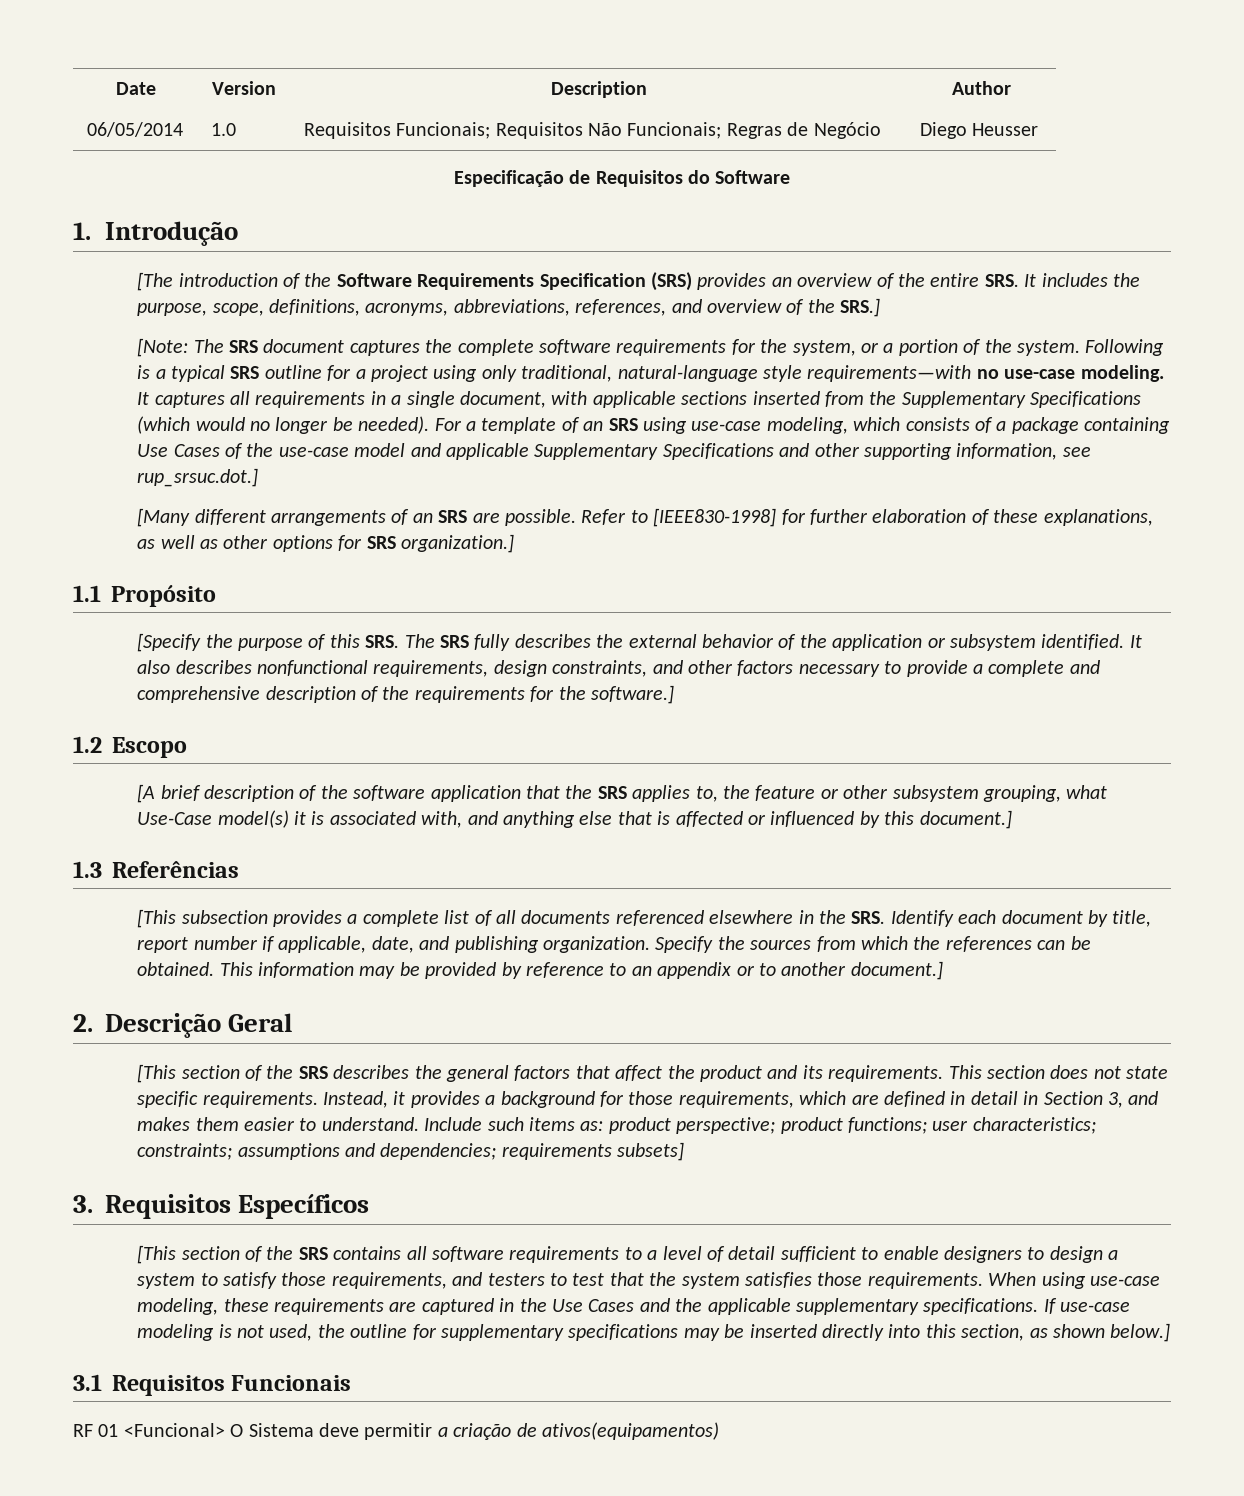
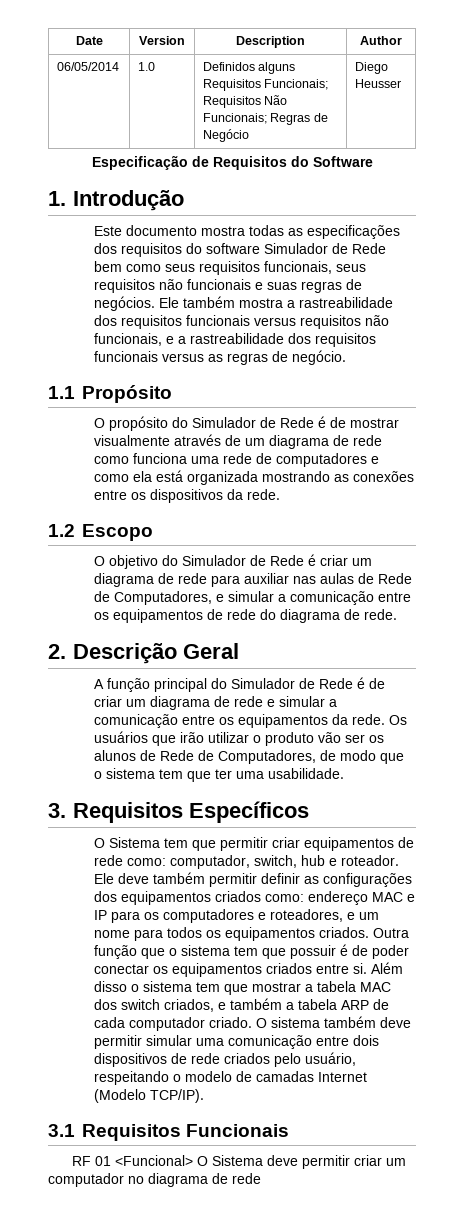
(236, 129) none -> [203,62,296,74] Definidos alguns
[137,272,1141,291] [137,298,881,317] [137,338,1165,357] [137,365,1164,382] [137,391,1142,408] [137,416,1171,434] [137,443,1091,460] [137,468,259,487] [137,508,1153,527] [137,534,515,553] [73,585,216,607] [137,633,1142,652] [137,660,1100,677] [137,685,675,704] [73,736,187,758] [137,784,1108,803] [137,810,1012,829] [73,861,239,878] [137,909,1152,928] [137,936,1091,953] [137,961,943,980] [73,1013,293,1038] [137,1064,1169,1083] [137,1091,1159,1108] [137,1117,1096,1134] [137,1142,685,1161] [73,1194,370,1219] [137,1245,1119,1264] [137,1272,1161,1289] [137,1298,1131,1315] [137,1323,1171,1342] [The introduction of the Software Requirements Specification (SRS) provides an overview of the entire SRS. It includes the purpose, scope, definitions, acronyms, abbreviations, references, and overview of the SRS.] // [Note: The SRS document captures the complete software requirements for the system, or a portion of the system. Following is a typical SRS outline for a project using only traditional, natural-language style requirements—with no use-case modeling. It captures all requirements in a single document, with applicable sections inserted from the Supplementary Specifications (which would no longer be needed). For a template of an SRS using use-case modeling, which consists of a package containing Use Cases of the use-case model and applicable Supplementary Specifications and other supporting information, see rup_srsuc.dot.] // [Many different arrangements of an SRS are possible. Refer to [IEEE830-1998] for further elaboration of these explanations, as well as other options for SRS organization.] // 1.1 Propósito // [Specify the purpose of this SRS. The SRS fully describes the external behavior of the application or subsystem identified. It also describes nonfunctional requirements, design constraints, and other factors necessary to provide a complete and comprehensive description of the requirements for the software.] // 1.2 Escopo // [A brief description of the software application that the SRS applies to, the feature or other subsystem grouping, what Use-Case model(s) it is associated with, and anything else that is affected or influenced by this document.] // 1.3 Referências // [This subsection provides a complete list of all documents referenced elsewhere in the SRS. Identify each document by title, report number if applicable, date, and publishing organization. Specify the sources from which the references can be obtained. This information may be provided by reference to an appendix or to another document.] // 2. Descrição Geral // [This section of the SRS describes the general factors that affect the product and its requirements. This section does not state specific requirements. Instead, it provides a background for those requirements, which are defined in detail in Section 3, and makes them easier to understand. Include such items as: product perspective; product functions; user characteristics; constraints; assumptions and dependencies; requirements subsets] // 3. Requisitos Específicos // [This section of the SRS contains all software requirements to a level of detail sufficient to enable designers to design a system to satisfy those requirements, and testers to test that the system satisfies those requirements. When using use-case modeling, these requirements are captured in the Use Cases and the applicable supplementary specifications. If use-case modeling is not used, the outline for supplementary specifications may be inserted directly into this section, as shown below.] -> [94,225,401,239] [94,243,387,257] [94,261,367,275] [94,279,363,293] [94,296,394,311] [94,315,390,329] [94,333,377,347] [94,350,347,365] [48,385,172,403] [94,416,400,431] [94,434,383,449] [94,453,380,467] [94,470,415,485] [94,489,281,503] [48,524,153,541] [94,554,373,569] [94,573,413,587] [94,591,412,605] [94,609,398,623] [48,643,239,664] [94,677,386,692] [94,696,338,710] [94,714,408,728] [94,731,385,746] [94,750,405,764] [94,768,345,782] [48,801,309,823] [94,837,415,851] [94,855,400,869] [94,872,413,887] [94,891,416,905] [94,909,380,923] [94,927,410,941] [94,944,410,959] [94,962,404,977] [94,981,392,995] [94,998,390,1012] [94,1016,412,1031] [94,1035,380,1049] [94,1052,357,1067] [94,1071,368,1085] [94,1089,205,1103] Este documento mostra todas as especificações dos requisitos do software Simulador de Rede bem como seus requisitos funcionais, seus requisitos não funcionais e suas regras de negócios. Ele também mostra a rastreabilidade dos requisitos funcionais versus requisitos não funcionais, e a rastreabilidade dos requisitos funcionais versus as regras de negócio. // 1.1 Propósito // O propósito do Simulador de Rede é de mostrar visualmente através de um diagrama de rede como funciona uma rede de computadores e como ela está organizada mostrando as conexões entre os dispositivos da rede. // 1.2 Escopo // O objetivo do Simulador de Rede é criar um diagrama de rede para auxiliar nas aulas de Rede de Computadores, e simular a comunicação entre os equipamentos de rede do diagrama de rede. // 2. Descrição Geral // A função principal do Simulador de Rede é de criar um diagrama de rede e simular a comunicação entre os equipamentos da rede. Os usuários que irão utilizar o produto vão ser os alunos de Rede de Computadores, de modo que o sistema tem que ter uma usabilidade. // 3. Requisitos Específicos // O Sistema tem que permitir criar equipamentos de rede como: computador, switch, hub e roteador. Ele deve também permitir definir as configurações dos equipamentos criados como: endereço MAC e IP para os computadores e roteadores, e um nome para todos os equipamentos criados. Outra função que o sistema tem que possuir é de poder conectar os equipamentos criados entre si. Além disso o sistema tem que mostrar a tabela MAC dos switch criados, e também a tabela ARP de cada computador criado. O sistema também deve permitir simular uma comunicação entre dois dispositivos de rede criados pelo usuário, respeitando o modelo de camadas Internet (Modelo TCP/IP).
[437,1422,719,1440] a criação de ativos(equipamentos) -> [354,1155,407,1166] [48,1173,261,1187] criar um computador no diagrama de rede

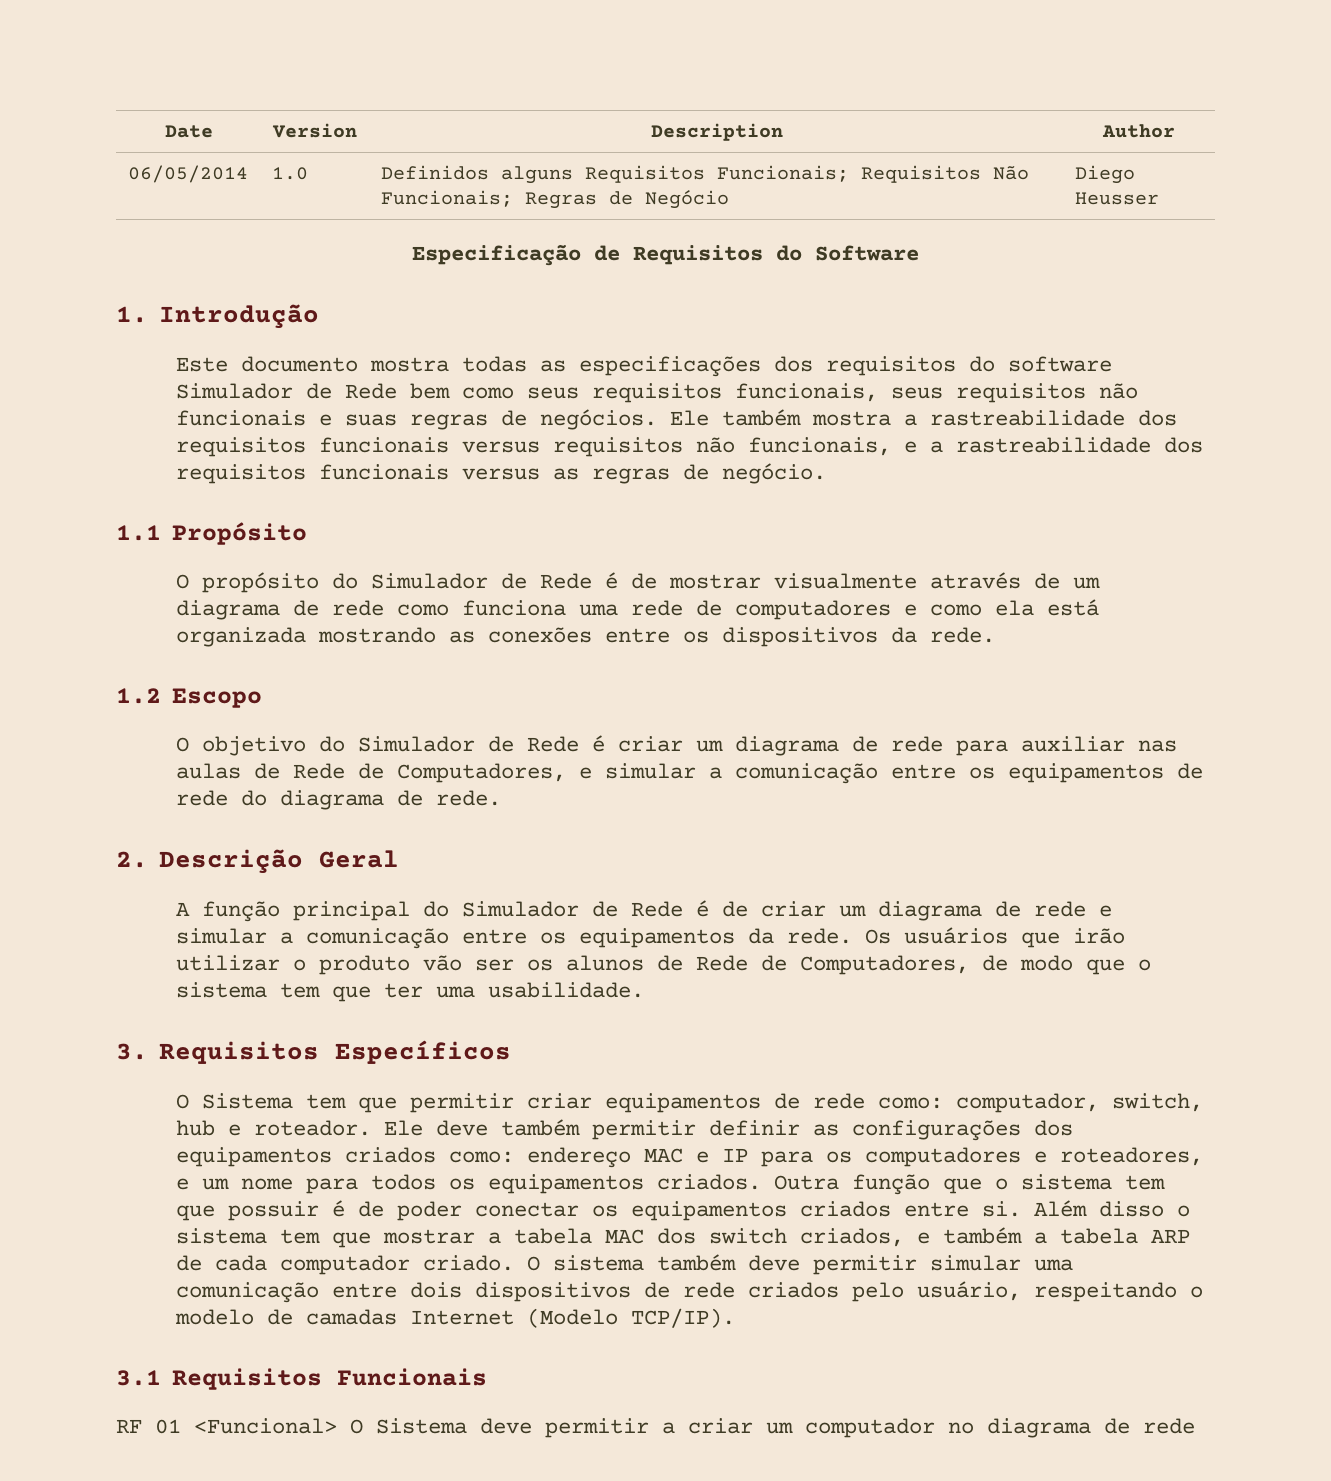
(351, 1162) none -> [662,1422,675,1434] a

